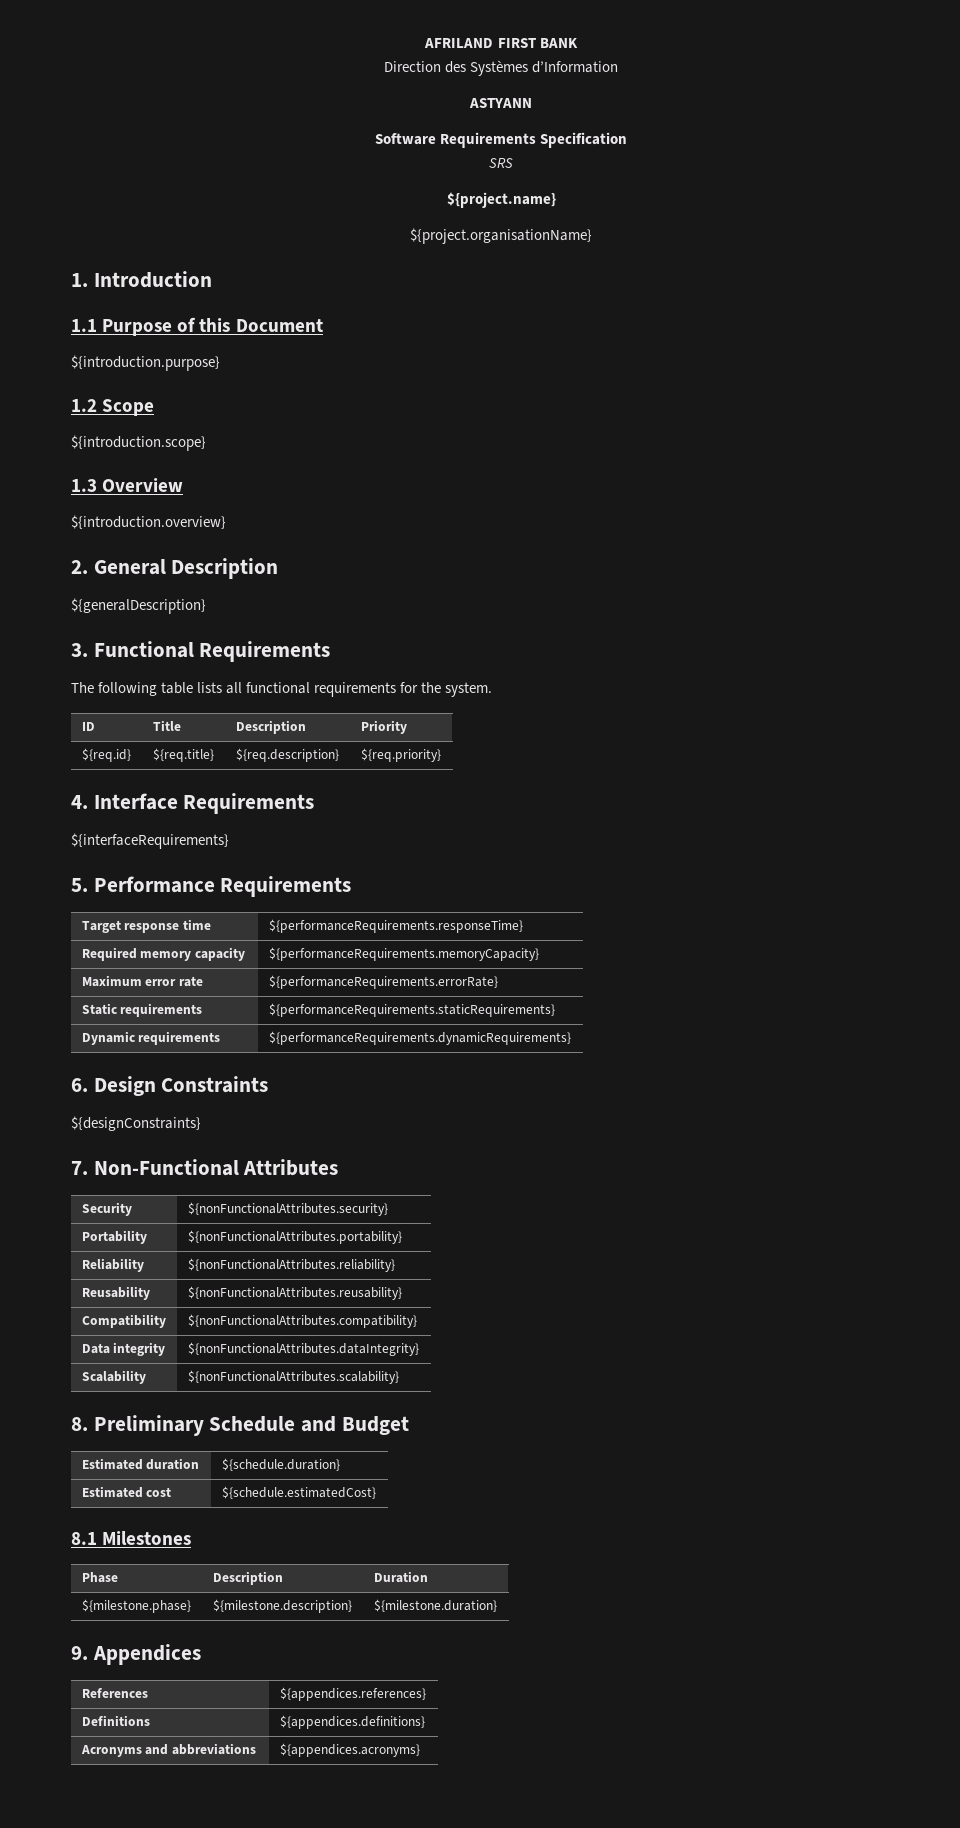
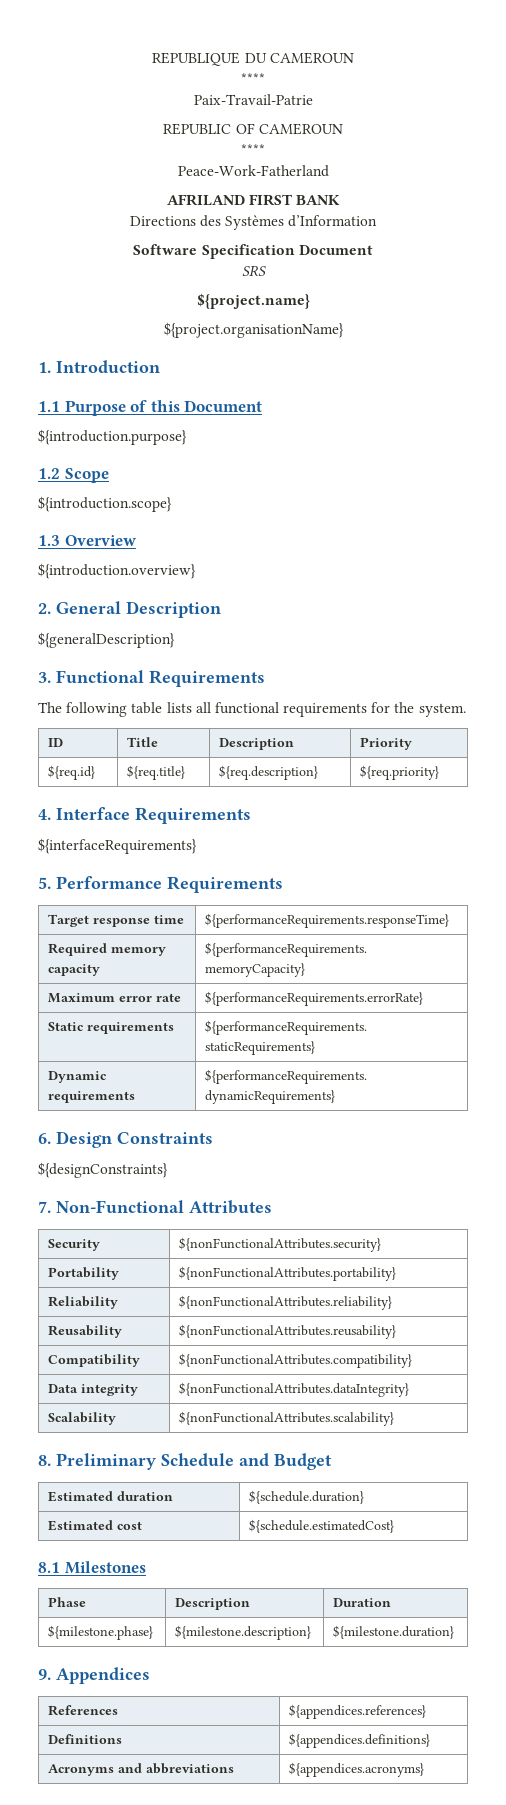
(424, 43) none -> [152,52,354,66] [241,73,265,84] [193,94,313,105] [163,123,343,135] [241,144,265,155] [177,165,329,177] REPUBLIQUE DU CAMEROUN // **** // Paix-Travail-Patrie // REPUBLIC OF CAMEROUN // **** // Peace-Work-Fatherland //
[383,61,441,72] Direction -> [129,216,196,226] Directions
[469,98,532,108] // ASTYANN -> (378, 221) none
[440,132,536,148] Requirements -> (198, 249) none
(628, 140) none -> [298,245,373,255] Document

